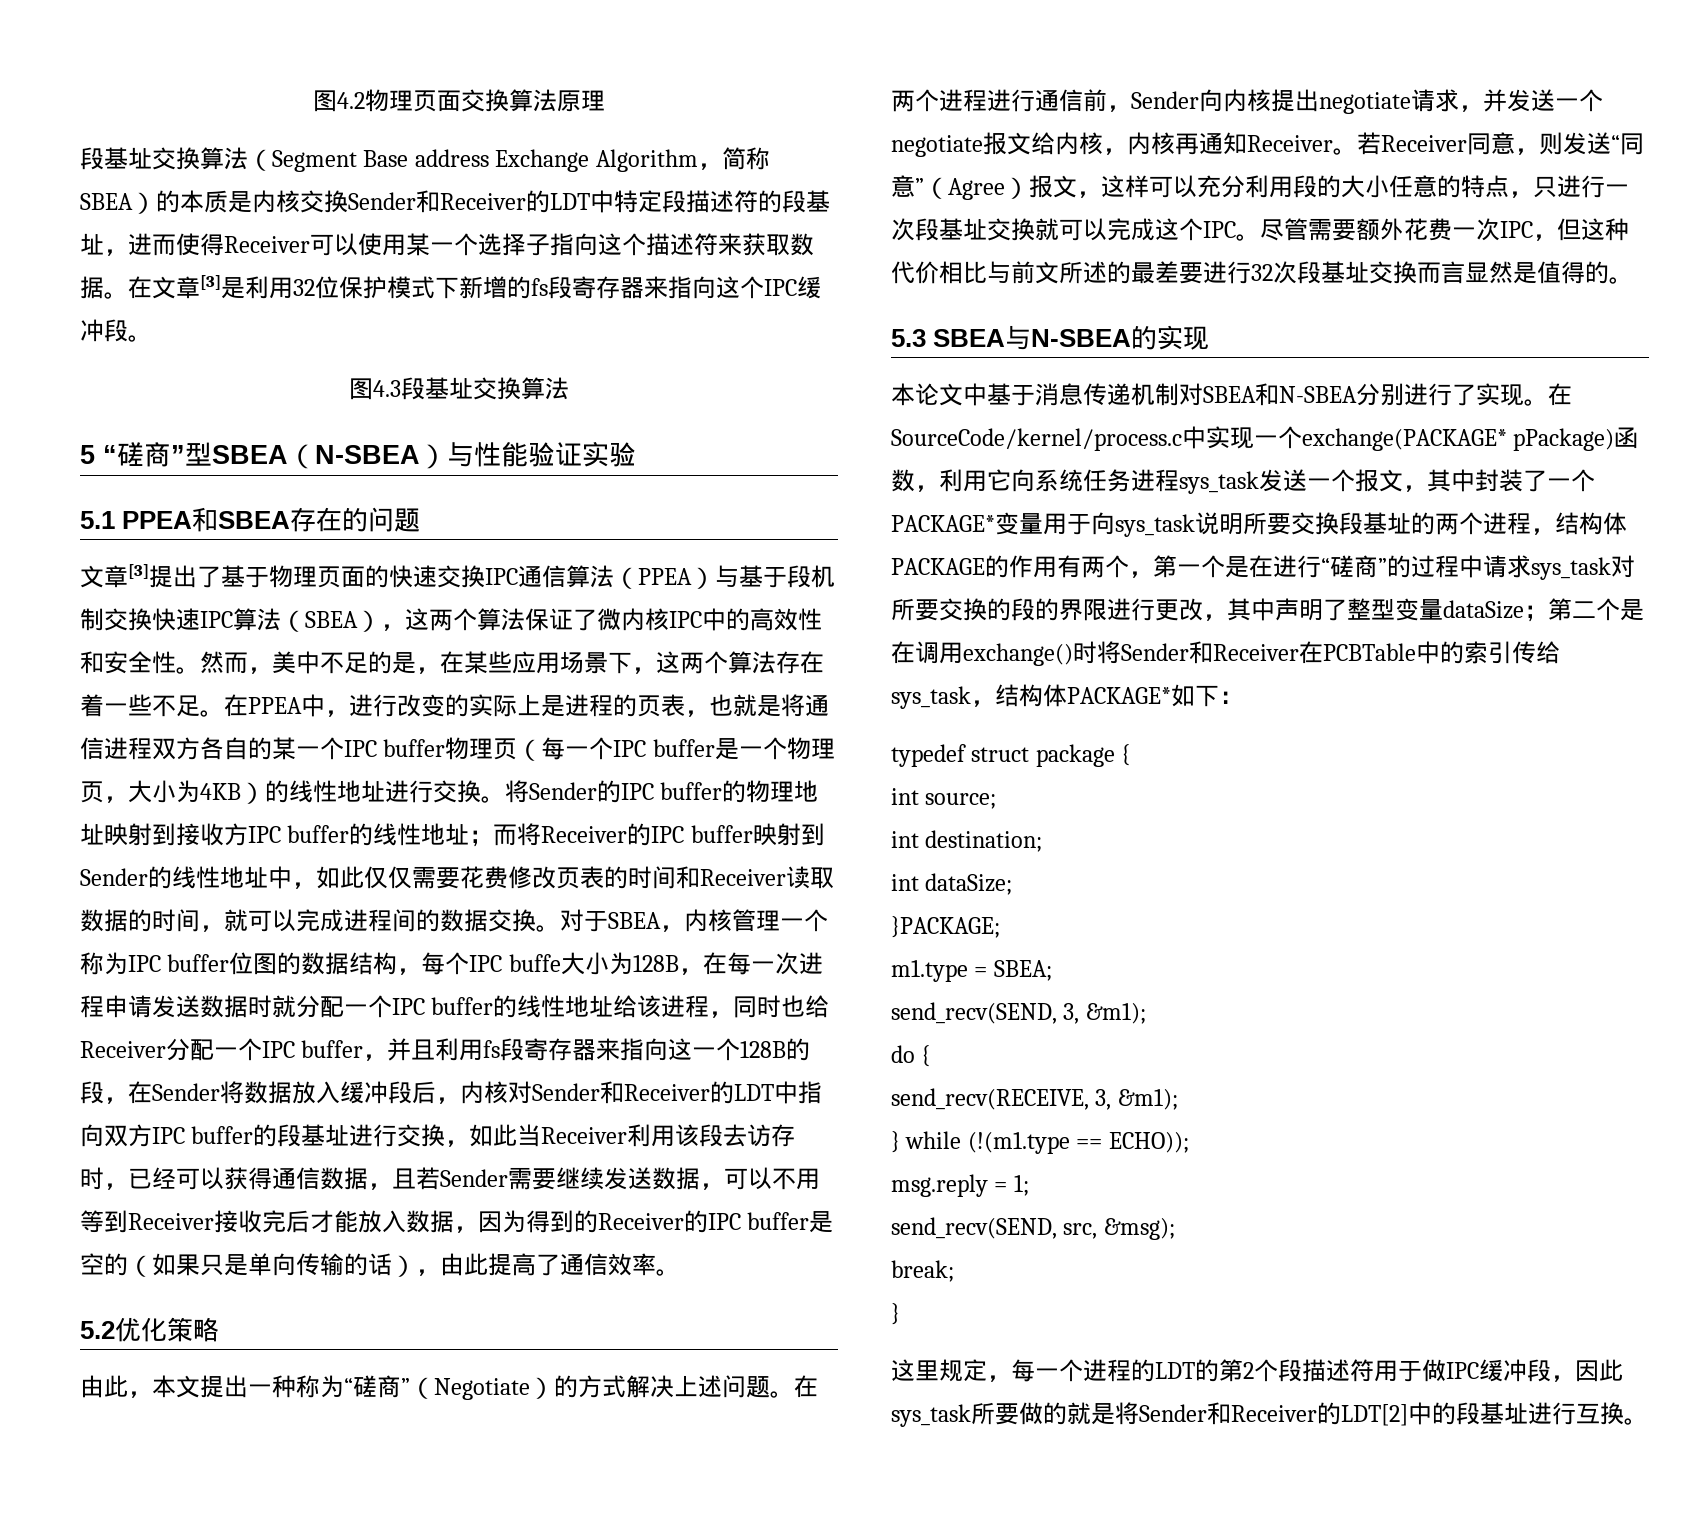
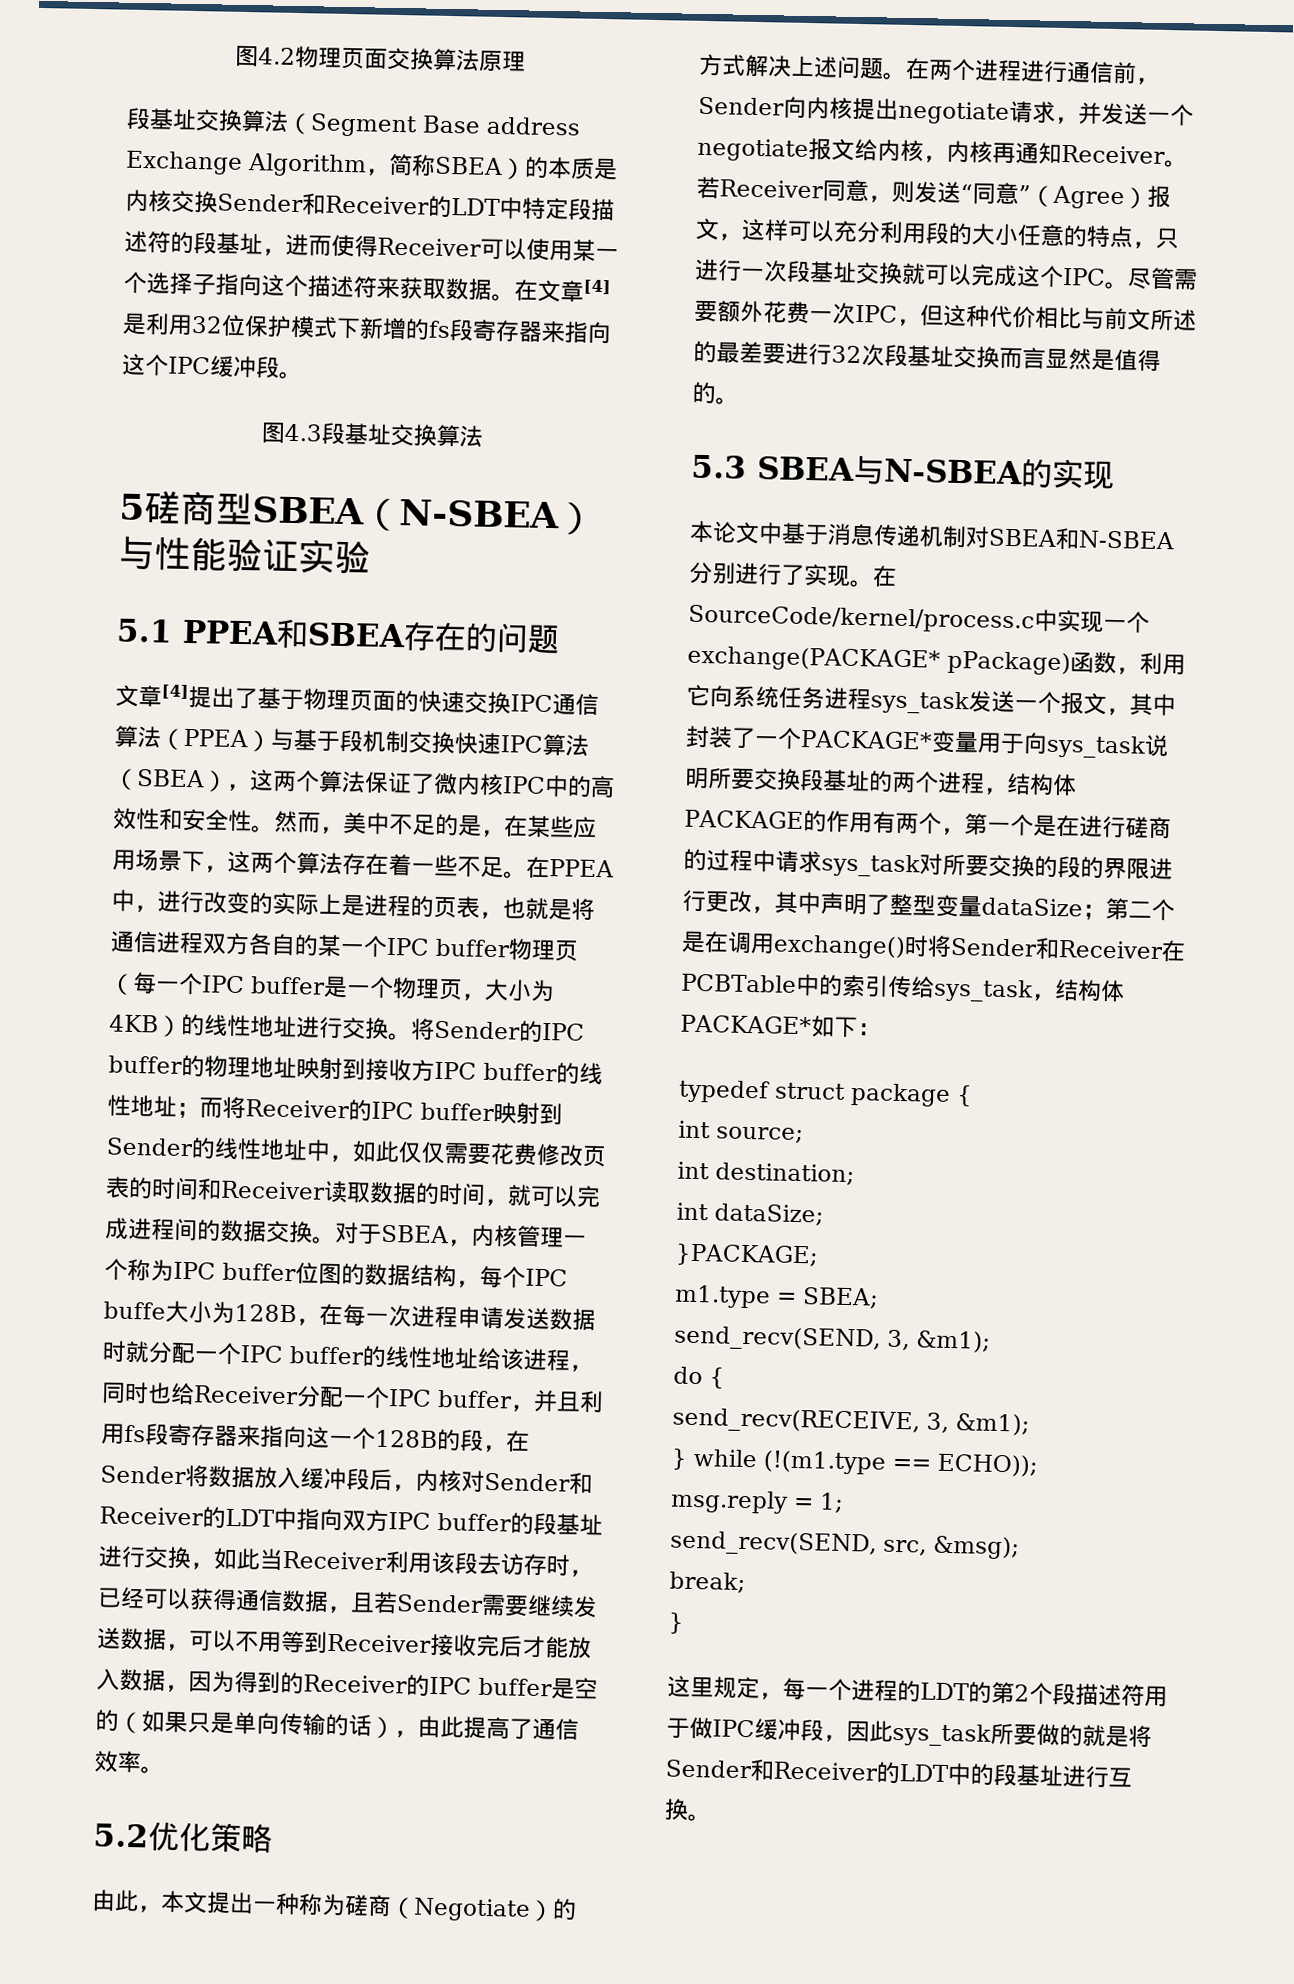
[200,275,221,290] [3] -> [583,279,611,295] [4]
[103,442,185,467] “磋商” -> [144,490,217,526] 磋商
[128,564,149,579] [3] -> [161,684,189,699] [4]
[344,1375,410,1398] “磋商” -> [344,1894,392,1918] 磋商
[1321,555,1387,578] “磋商” -> [1124,816,1172,840] 磋商
[1341,1404,1408,1426] LDT[2] -> [899,1764,949,1783] LDT

